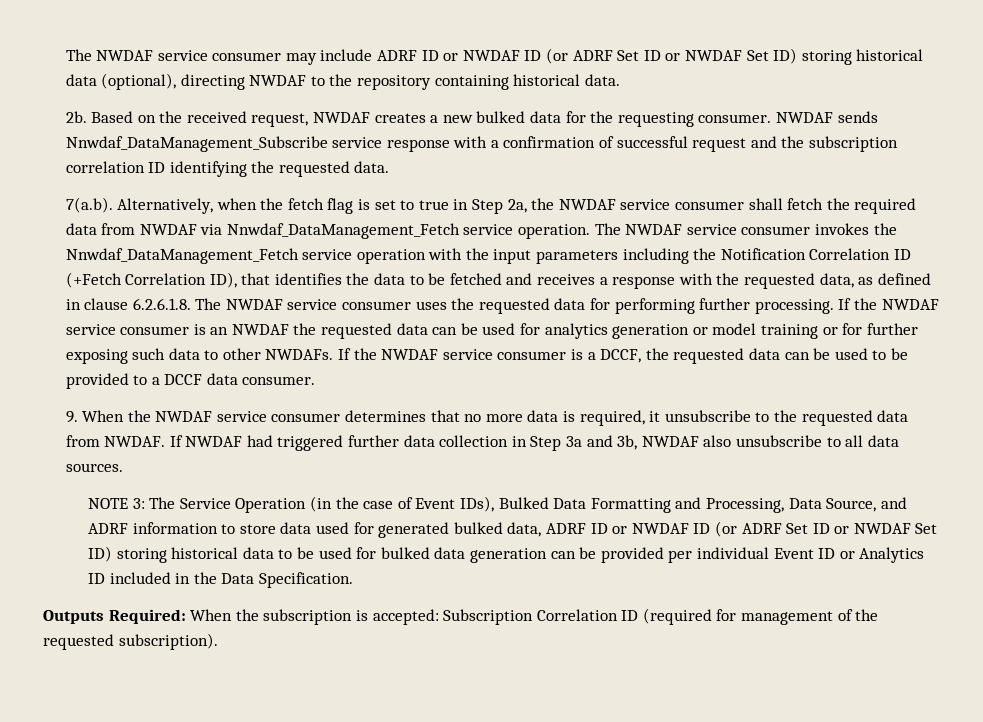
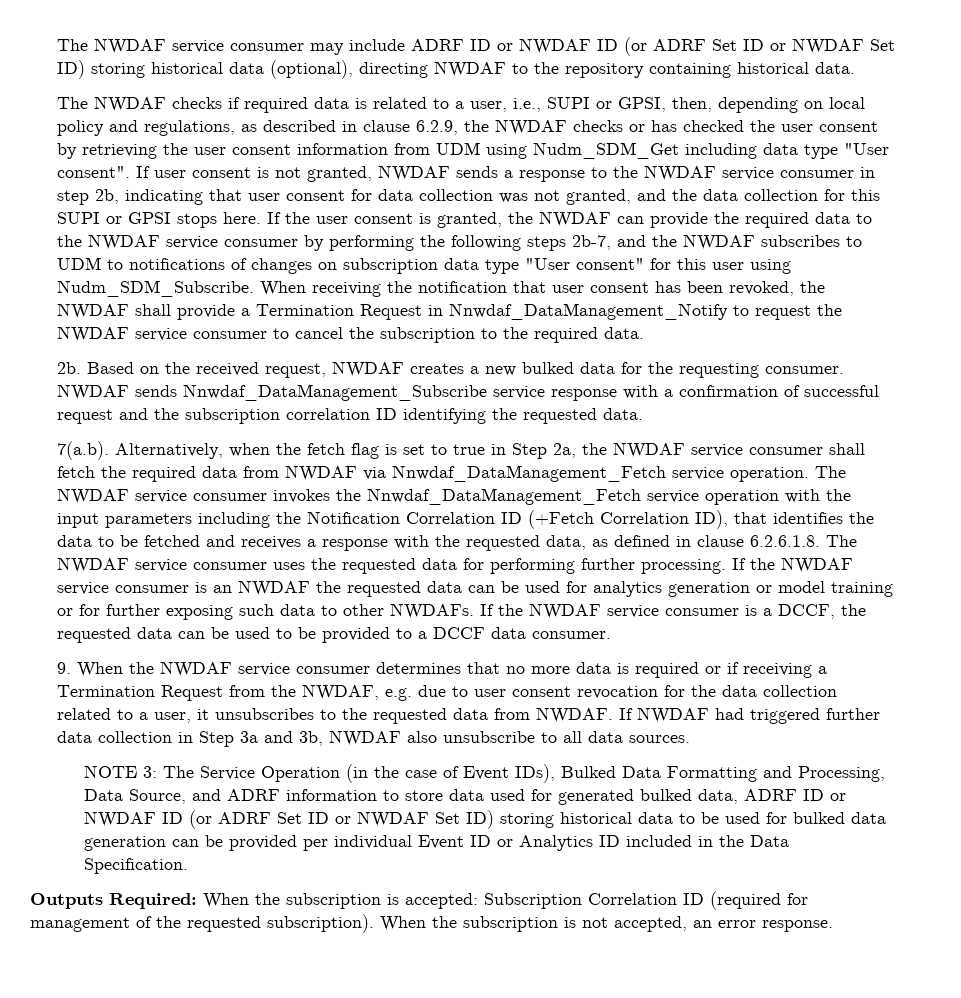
(620, 80) none -> [56,96,865,113] [56,119,878,136] [56,142,889,159] [56,165,875,182] [56,189,880,205] [56,211,872,228] [56,234,862,251] [56,257,791,274] [56,280,825,297] [56,303,842,320] [56,326,644,343] // The NWDAF checks if required data is related to a user, i.e., SUPI or GPSI, then, depending on local policy and regulations, as described in clause 6.2.9, the NWDAF checks or has checked the user consent by retrieving the user consent information from UDM using Nudm_SDM_Get including data type "User consent". If user consent is not granted, NWDAF sends a response to the NWDAF service consumer in step 2b, indicating that user consent for data collection was not granted, and the data collection for this SUPI or GPSI stops here. If the user consent is granted, the NWDAF can provide the required data to the NWDAF service consumer by performing the following steps 2b-7, and the NWDAF subscribes to UDM to notifications of changes on subscription data type "User consent" for this user using Nudm_SDM_Subscribe. When receiving the notification that user consent has been revoked, the NWDAF shall provide a Termination Request in Nnwdaf_DataManagement_Notify to request the NWDAF service consumer to cancel the subscription to the required data.
[579,410,751,426] required, it unsubscribe -> [634,662,827,678] [56,684,837,701] [56,708,314,723] required or if receiving a Termination Request from the NWDAF, e.g. due to user consent revocation for the data collection related to a user, it unsubscribes
(218, 641) none -> [380,916,833,932] When the subscription is not accepted, an error response.

